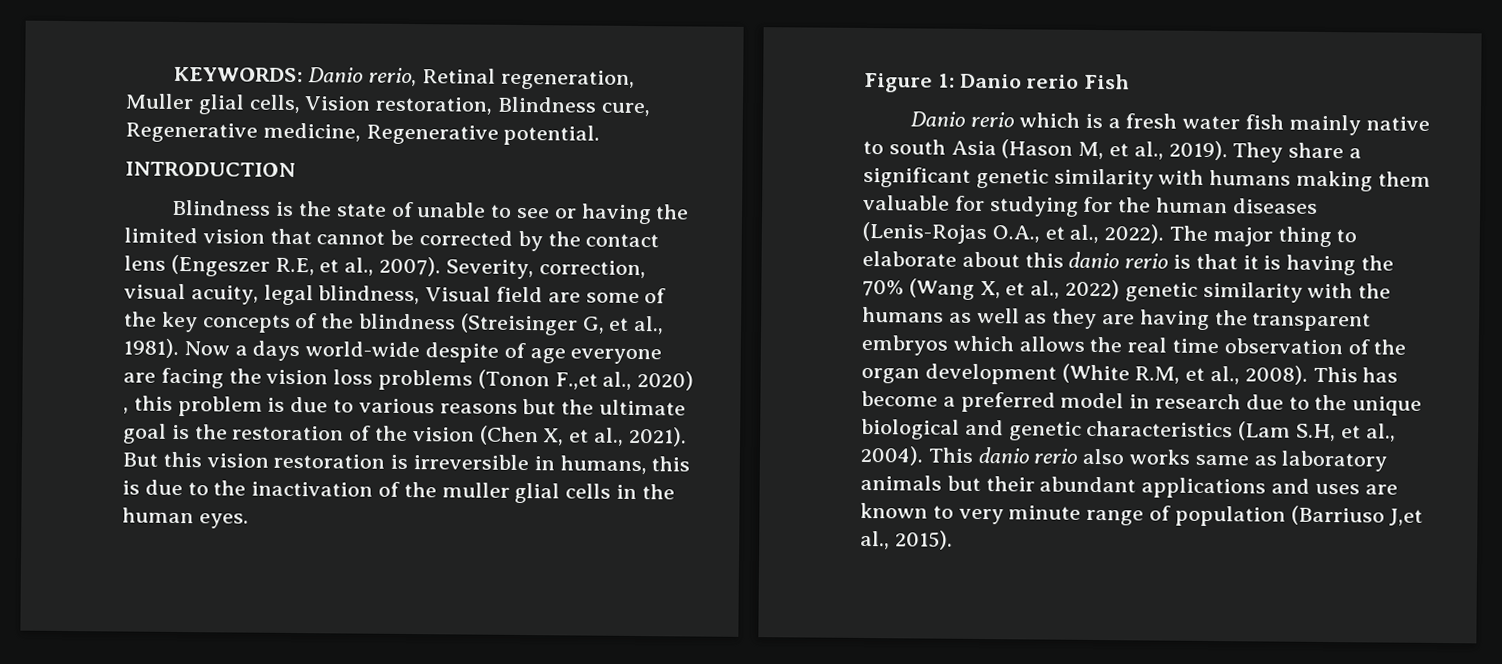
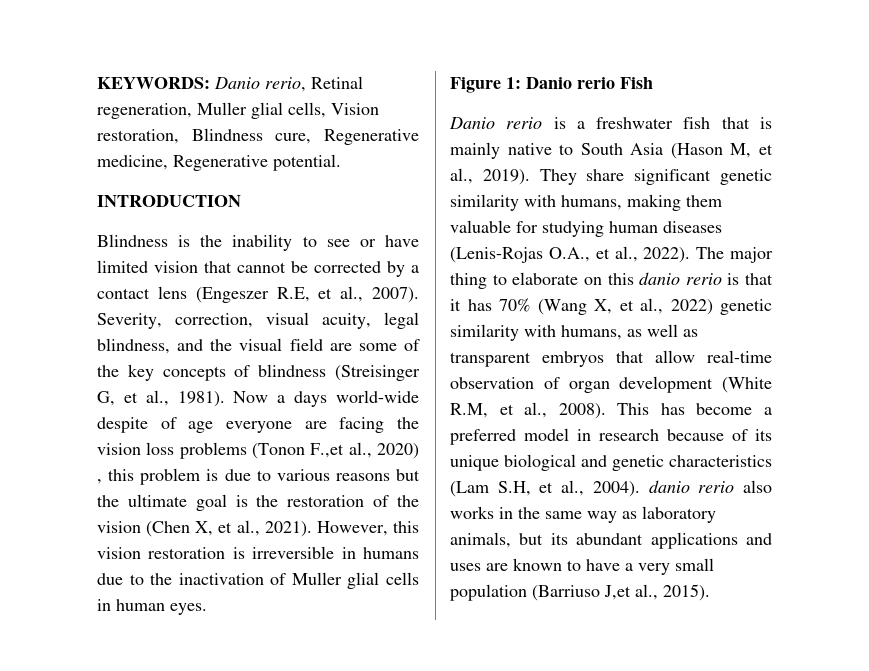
[335,201,487,218] state of unable -> [232,234,293,251] inability
[580,203,690,225] having the -> [385,235,419,247] have
[547,231,581,247] the -> [411,265,419,273] a
[425,286,492,302] Visual -> [177,338,283,351] and the visual
[321,313,355,329] the -> (251, 371) none
[122,452,158,467] But -> [316,521,388,536] However,
[559,455,691,475] [122,480,140,495] humans, this is -> [363,547,419,559] humans
[403,481,510,498] the muller -> [291,572,342,585] Muller
[641,484,675,500] the -> (111, 605) none
[1019,112,1081,128] which -> (543, 123) none
[1125,113,1285,130] fresh water fish -> [596,117,772,129] freshwater fish that is
[888,139,946,155] south -> [580,143,623,155] South
[1349,148,1363,159] a -> (625, 175) none
[1209,169,1292,186] humans -> [561,195,622,210] humans,
[1083,196,1152,213] for the -> (604, 229) none
[961,251,1020,268] about -> [583,277,602,285] on
[1263,254,1395,276] is having the -> [467,299,492,311] has
[1358,283,1392,299] [862,306,944,323] the humans -> [561,325,622,340] humans,
[1052,308,1372,332] [861,334,1220,356] they are having the transparent embryos which allows the real time -> [450,350,772,367] transparent embryos that allow real-time
[1373,339,1407,355] the -> (560, 383) none
[1245,394,1348,411] due to the -> [667,429,772,441] because of its
[927,447,973,463] This -> (640, 489) none
[1194,450,1388,472] [860,474,1035,492] same as laboratory animals but their -> [499,506,716,523] [450,532,568,548] in the same way as laboratory animals, but its
[958,505,1172,526] very minute range of -> [586,558,714,575] have a very small

